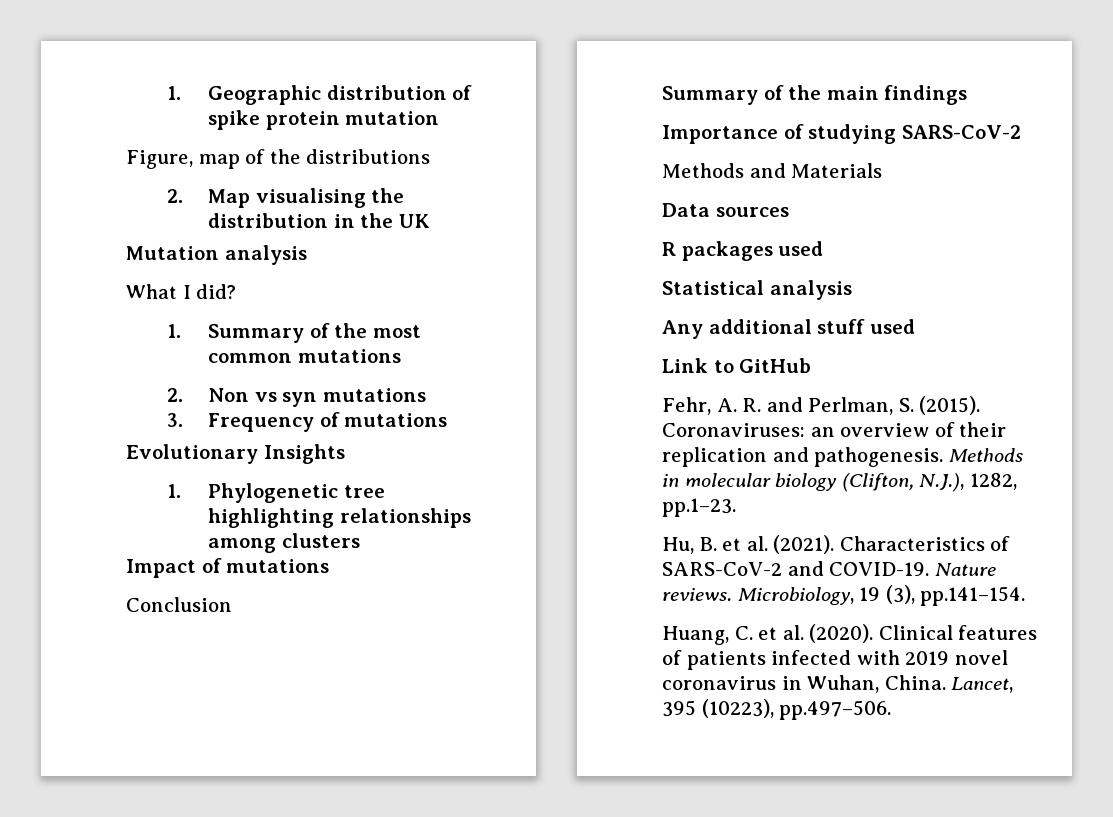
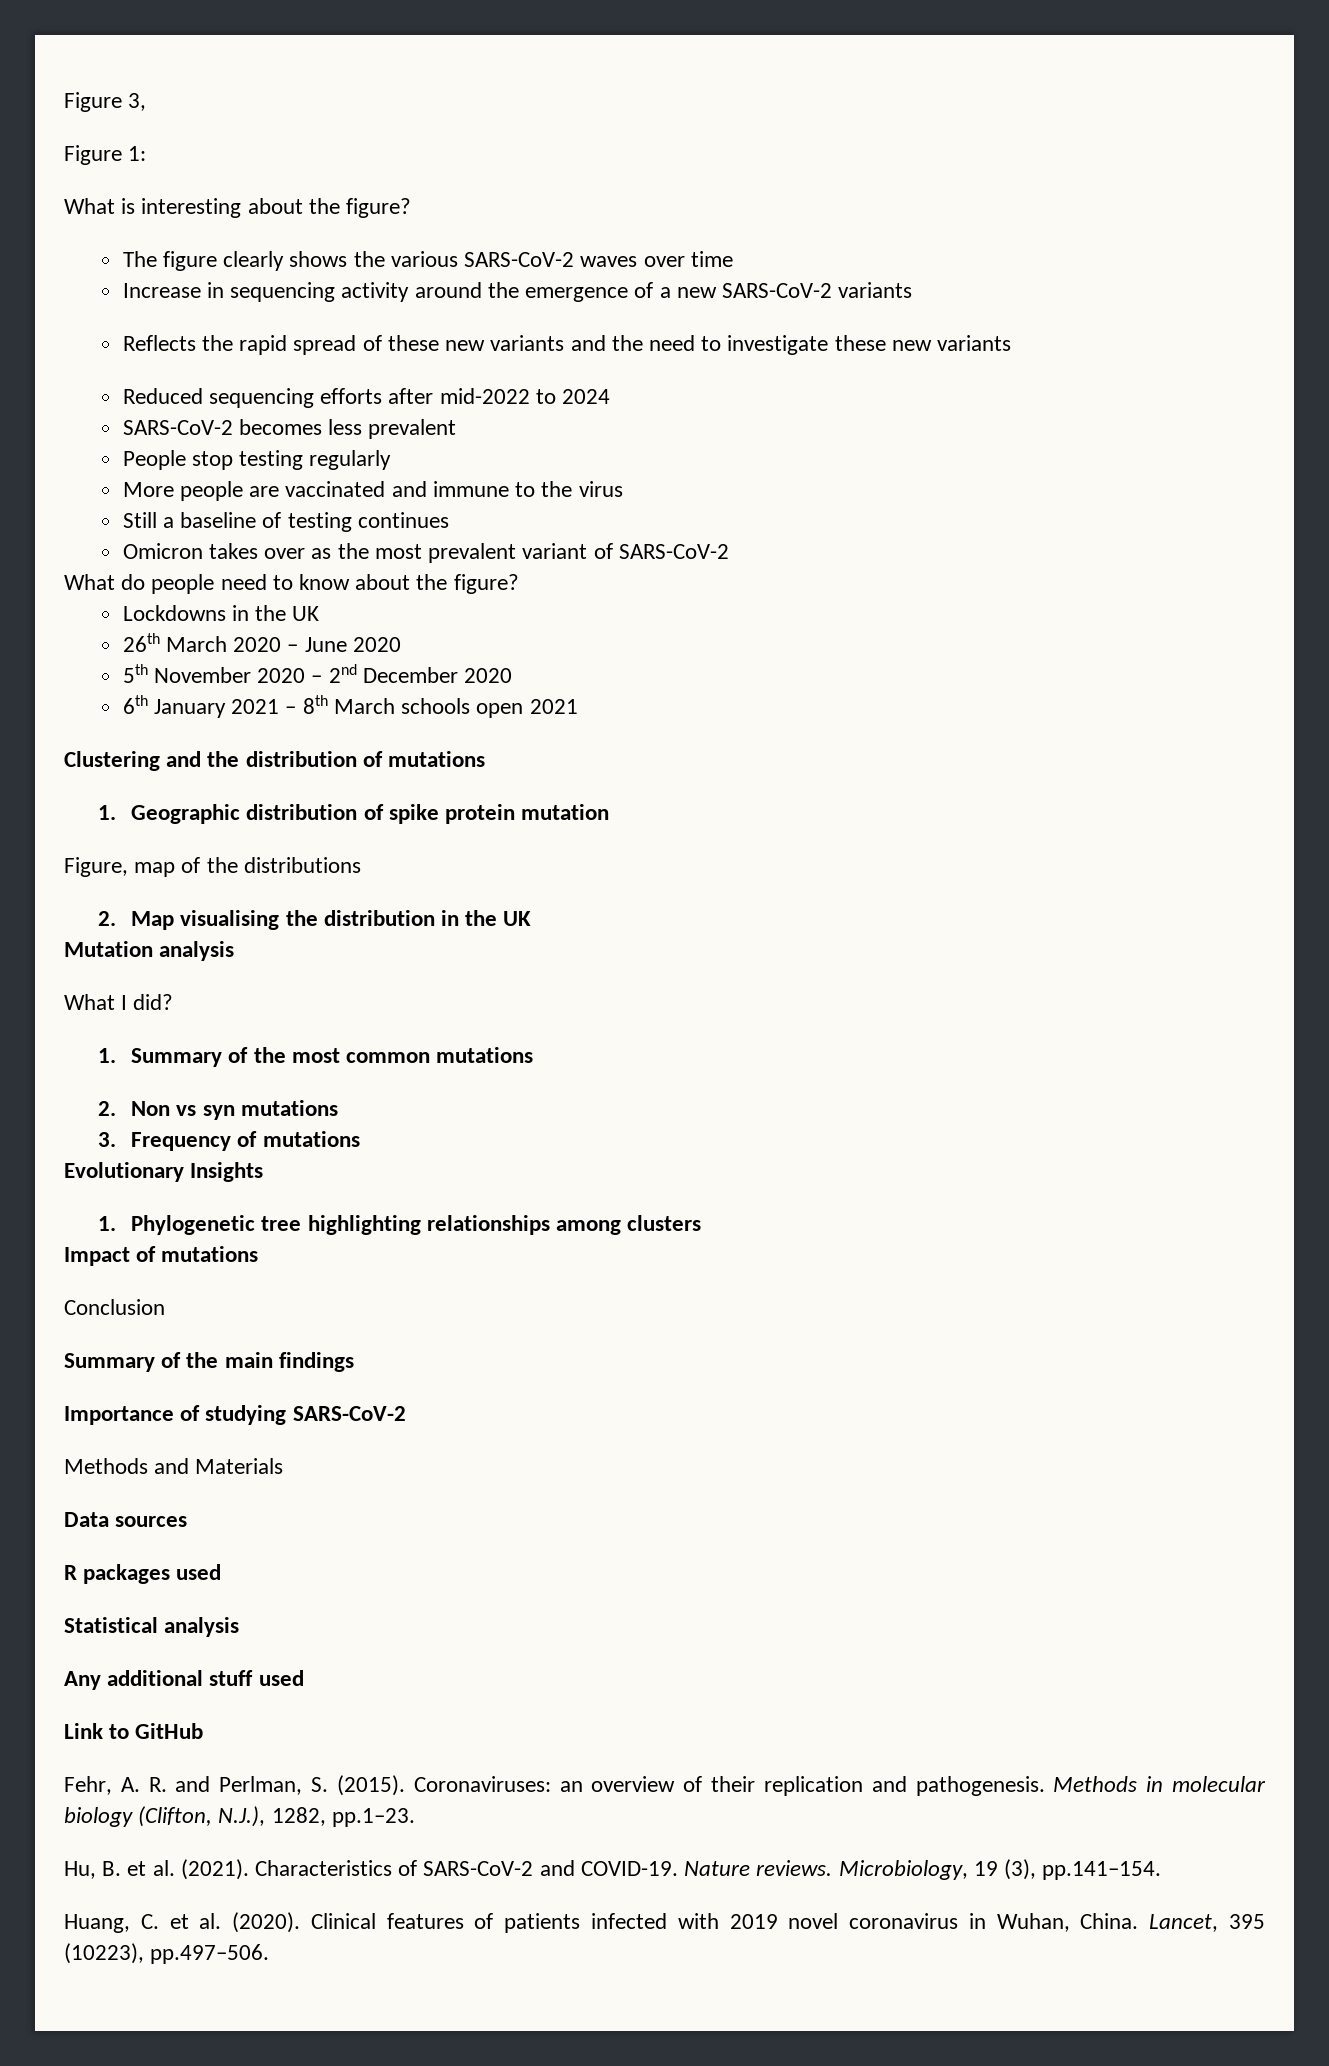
(166, 93) none -> [64,92,147,112] [64,145,147,165] [64,198,412,218] [122,251,733,271] [122,282,913,302] [122,335,1011,355] [122,388,611,408] [122,419,457,439] [122,450,392,470] [122,481,623,501] [122,512,449,532] [122,543,729,563] [64,574,519,594] [122,605,320,621] [122,633,401,652] [122,664,513,683] [122,695,578,718] [64,751,486,771] Figure 3, // Figure 1: // What is interesting about the figure? // The figure clearly shows the various SARS-CoV-2 waves over time // Increase in sequencing activity around the emergence of a new SARS-CoV-2 variants // Reflects the rapid spread of these new variants and the need to investigate these new variants // Reduced sequencing efforts after mid-2022 to 2024 // SARS-CoV-2 becomes less prevalent // People stop testing regularly // More people are vaccinated and immune to the virus // Still a baseline of testing continues // Omicron takes over as the most prevalent variant of SARS-CoV-2 // What do people need to know about the figure? // Lockdowns in the UK // 26th March 2020 – June 2020 // 5th November 2020 – 2nd December 2020 // 6th January 2021 – 8th March schools open 2021 // Clustering and the distribution of mutations //

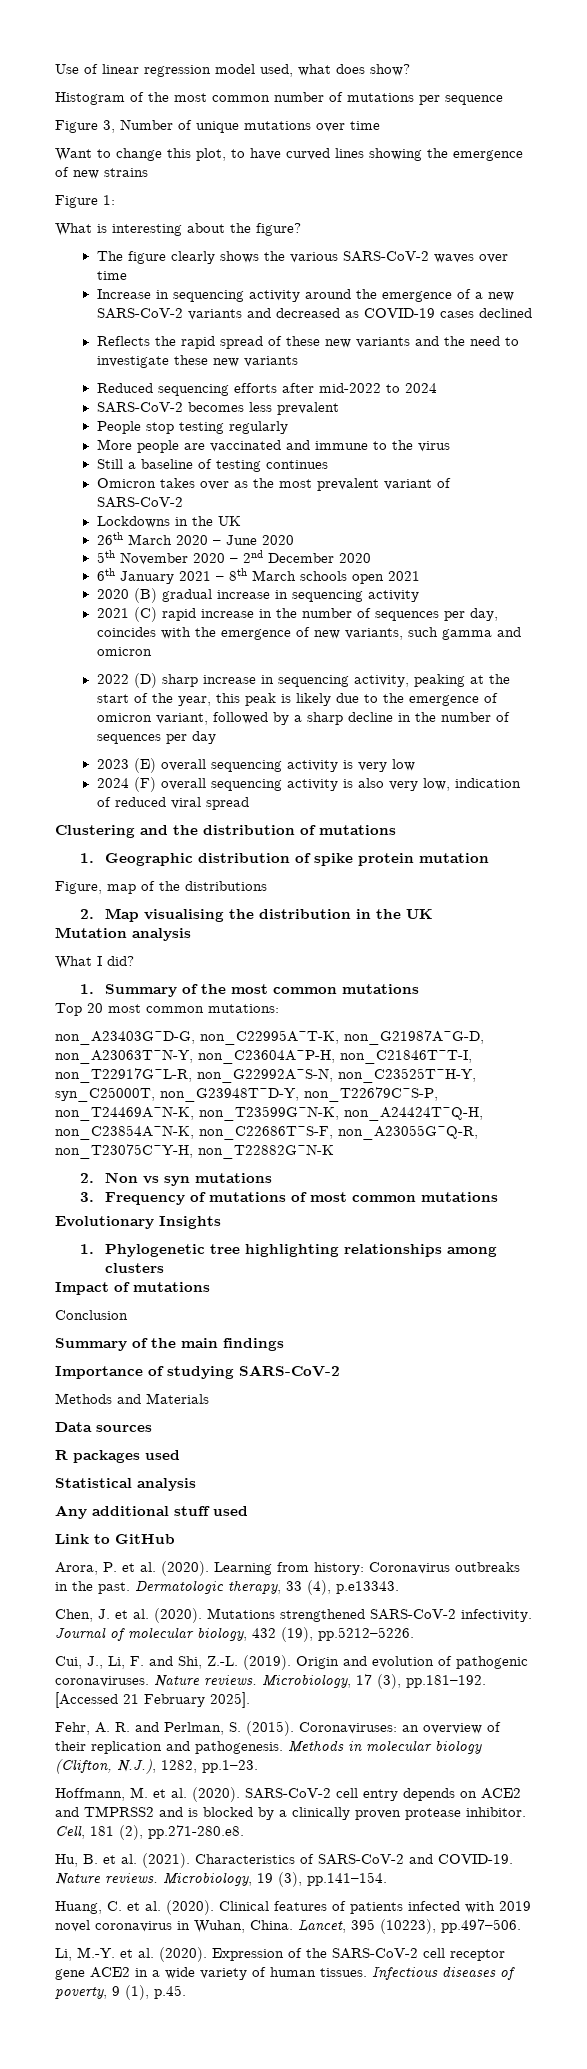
[64,92,147,112] Figure 3, -> [55,64,410,77] [55,92,503,105] [55,119,380,133] [55,148,523,161] [55,167,148,179] Use of linear regression model used, what does show? // Histogram of the most common number of mutations per sequence // Figure 3, Number of unique mutations over time // Want to change this plot, to have curved lines showing the emergence of new strains
(913, 290) none -> [246,308,532,318] and decreased as COVID-19 cases declined
[64,574,519,594] // What do people need to know about the figure? -> (183, 502) none
(578, 706) none -> [96,588,419,603] [96,607,498,622] [96,627,521,640] [96,647,152,656] [96,673,510,688] [96,693,498,706] [96,712,510,725] [96,731,216,744] [96,758,415,773] [96,777,521,792] [96,797,249,810] // 2020 (B) gradual increase in sequencing activity // 2021 (C) rapid increase in the number of sequences per day, coincides with the emergence of new variants, such gamma and omicron // 2022 (D) sharp increase in sequencing activity, peaking at the start of the year, this peak is likely due to the emergence of omicron variant, followed by a sharp decline in the number of sequences per day // 2023 (E) overall sequencing activity is very low // 2024 (F) overall sequencing activity is also very low, indication of reduced viral spread
(534, 1055) none -> [55,1003,279,1016] [55,1030,484,1045] [55,1049,472,1064] [55,1068,476,1083] [55,1087,438,1102] [55,1106,483,1121] [55,1125,478,1140] [55,1144,334,1159] // Top 20 most common mutations: // non_A23403G~D-G, non_C22995A~T-K, non_G21987A~G-D, non_A23063T~N-Y, non_C23604A~P-H, non_C21846T~T-I, non_T22917G~L-R, non_G22992A~S-N, non_C23525T~H-Y, syn_C25000T, non_G23948T~D-Y, non_T22679C~S-P, non_T24469A~N-K, non_T23599G~N-K, non_A24424T~Q-H, non_C23854A~N-K, non_C22686T~S-F, non_A23055G~Q-R, non_T23075C~Y-H, non_T22882G~N-K
(360, 1139) none -> [291,1192,499,1202] of most common mutations
(204, 1731) none -> [55,1561,520,1576] [55,1580,399,1595] [55,1608,532,1623] [55,1627,414,1642] [55,1655,528,1670] [55,1674,486,1689] [55,1692,250,1708] // Arora, P. et al. (2020). Learning from history: Coronavirus outbreaks in the past. Dermatologic therapy, 33 (4), p.e13343. // Chen, J. et al. (2020). Mutations strengthened SARS-CoV-2 infectivity. Journal of molecular biology, 432 (19), pp.5212–5226. // Cui, J., Li, F. and Shi, Z.-L. (2019). Origin and evolution of pathogenic coronaviruses. Nature reviews. Microbiology, 17 (3), pp.181–192. [Accessed 21 February 2025].
(415, 1817) none -> [55,1787,521,1802] [55,1806,526,1820] [55,1825,244,1840] // Hoffmann, M. et al. (2020). SARS-CoV-2 cell entry depends on ACE2 and TMPRSS2 and is blocked by a clinically proven protease inhibitor. Cell, 181 (2), pp.271-280.e8.
(270, 1954) none -> [55,1947,505,1962] [55,1966,515,1980] [55,1985,186,2000] // Li, M.-Y. et al. (2020). Expression of the SARS-CoV-2 cell receptor gene ACE2 in a wide variety of human tissues. Infectious diseases of poverty, 9 (1), p.45.

